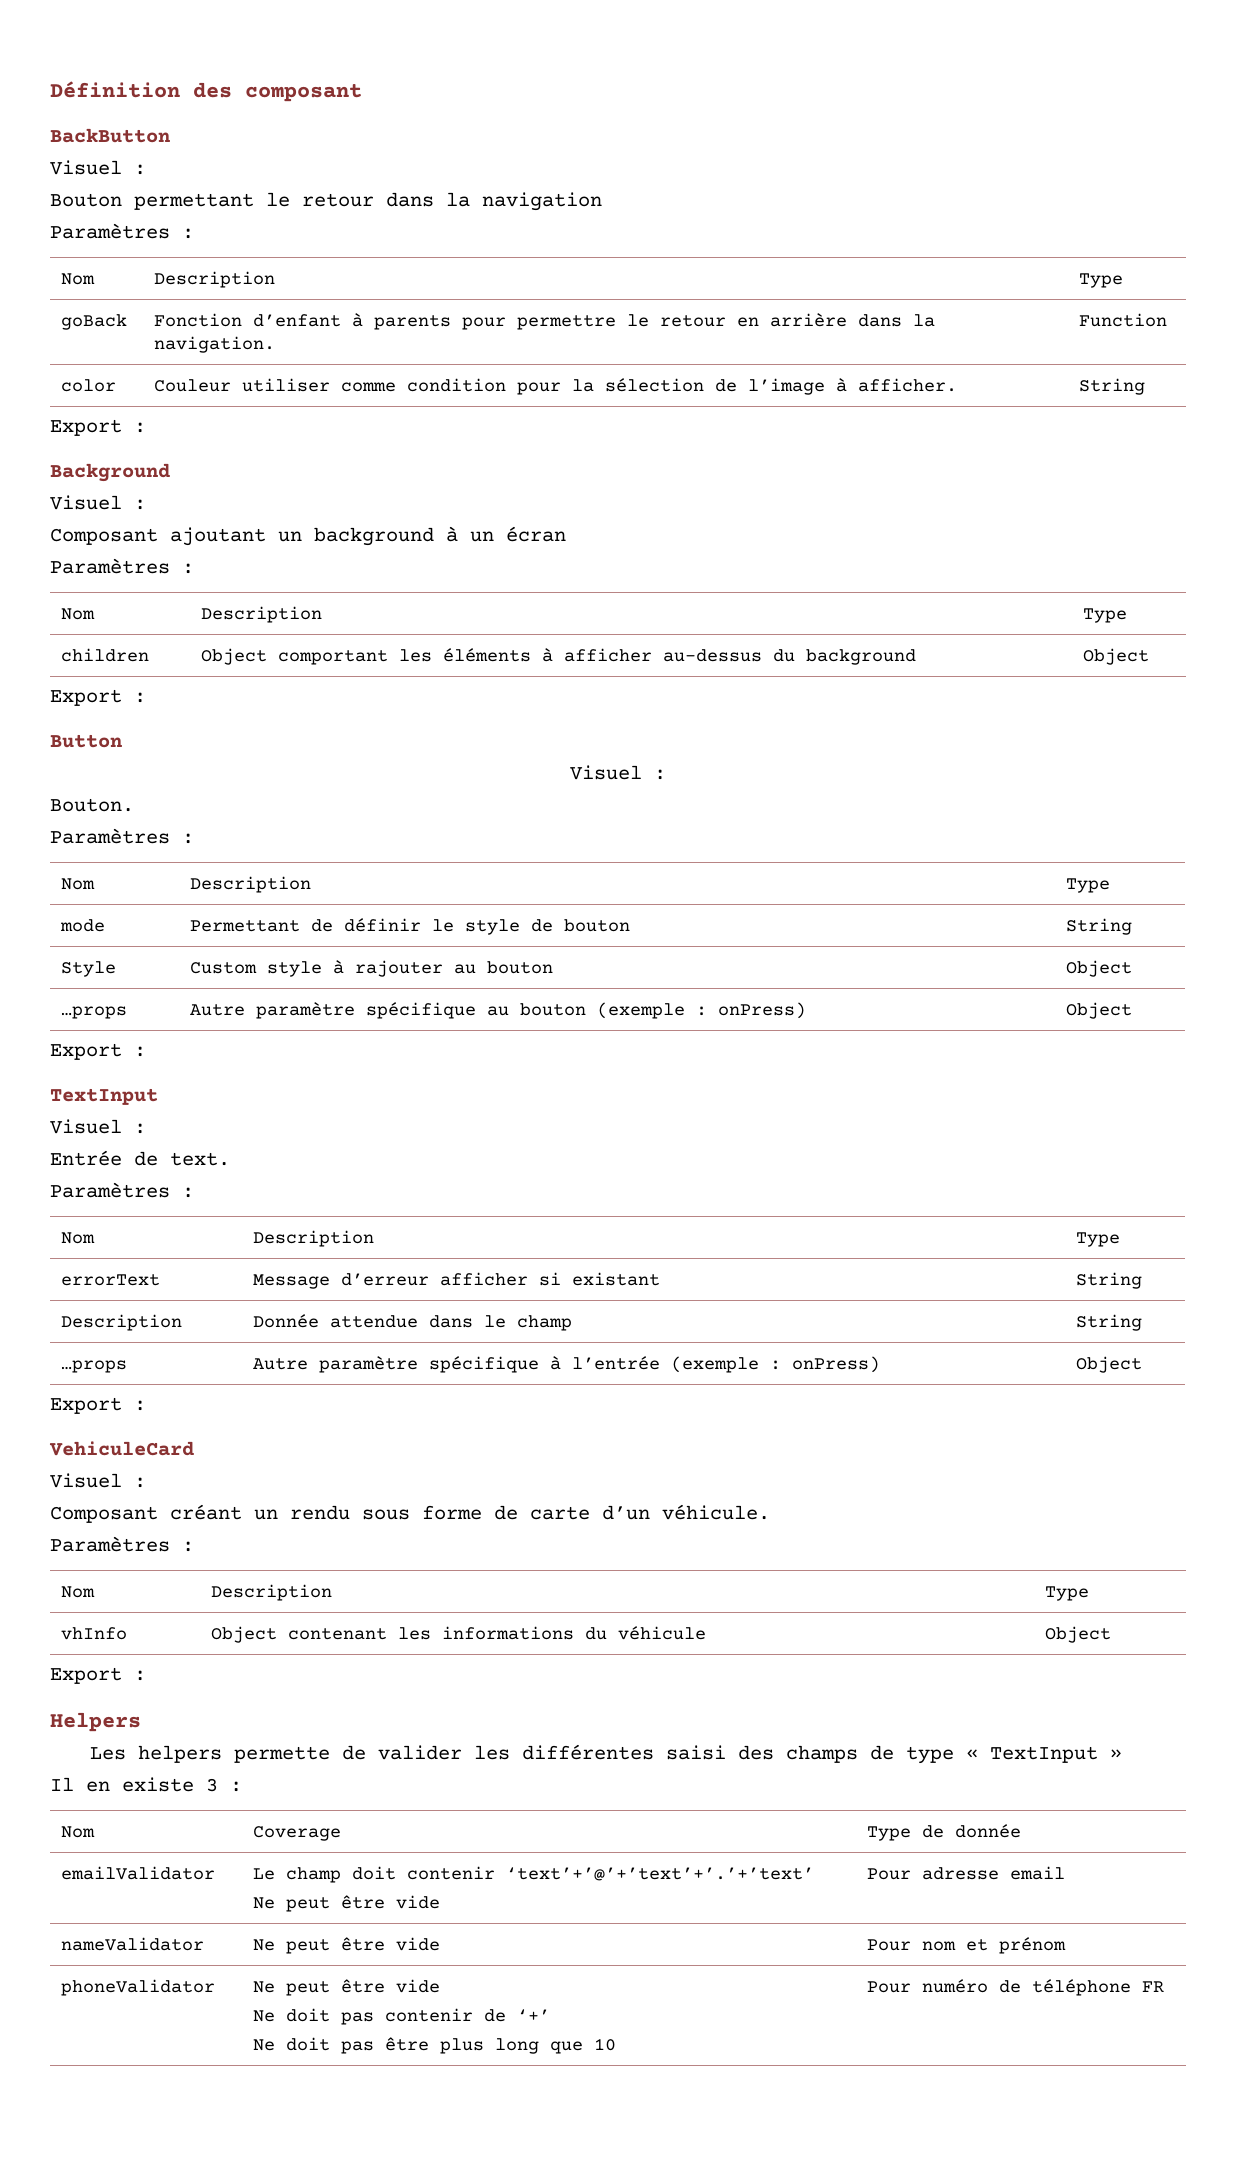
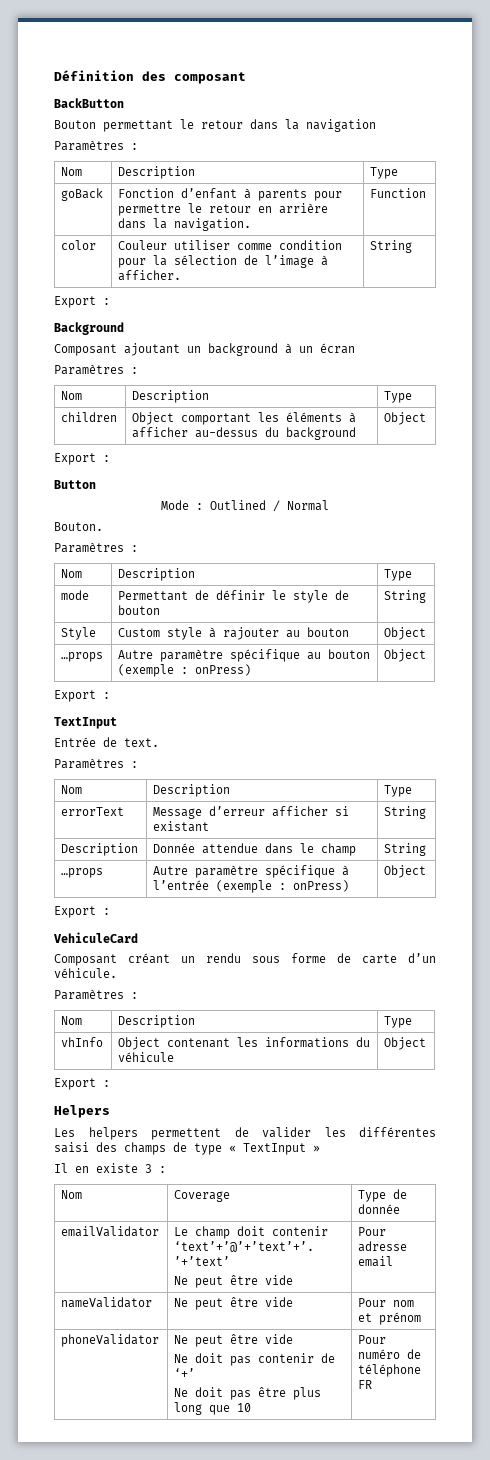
[50,160,146,175] // Visuel : -> (124, 103) none
[50,495,146,510] // Visuel : -> (124, 328) none
[570,765,666,780] Visuel : -> [161,500,329,512] Mode : Outlined / Normal
[50,1119,146,1134] // Visuel : -> (117, 723) none
[50,1473,146,1488] // Visuel : -> (138, 937) none
[234,1746,331,1763] permette -> [151,1128,221,1140] permettent

